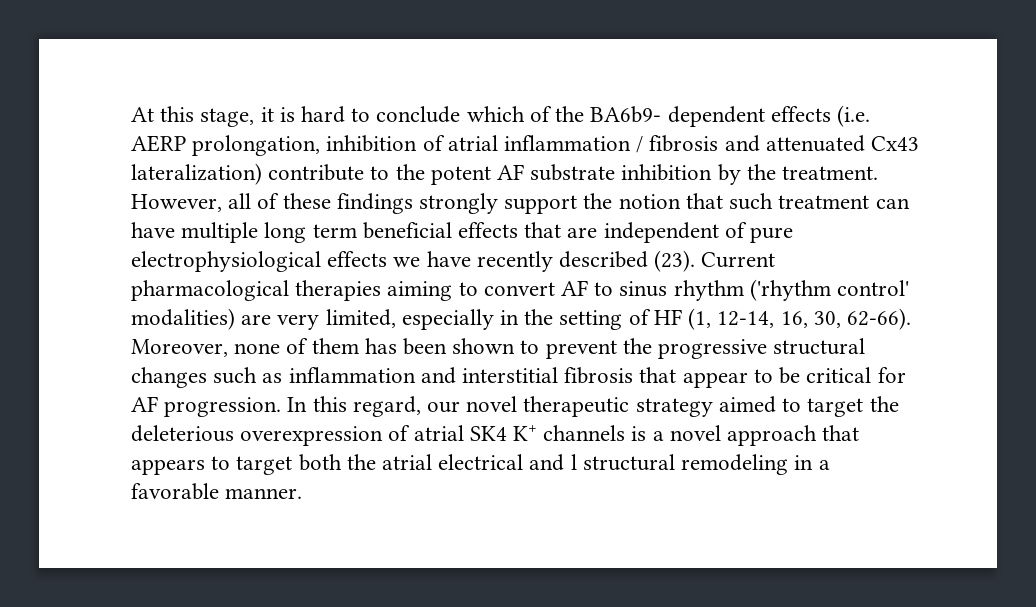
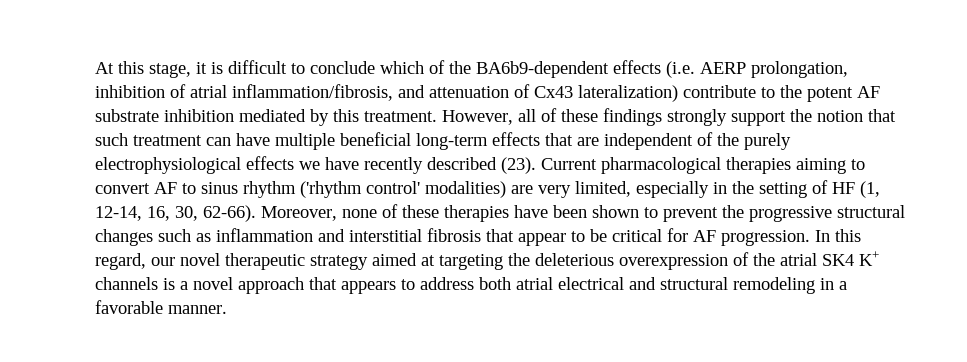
[301,106,346,123] hard -> [228,60,287,74] difficult
[590,106,765,127] BA6b9- dependent -> [476,61,609,78] BA6b9-dependent
[504,135,865,153] inflammation / fibrosis and attenuated -> [232,84,530,101] inflammation/fibrosis, and attenuation of
[717,164,776,185] by the -> [239,109,359,126] mediated by this
[264,222,452,243] long term beneficial -> [340,132,488,150] beneficial long-term
[750,227,794,243] pure -> [717,133,791,150] the purely
[311,338,397,354] them has -> [402,205,548,222] these therapies have
[782,398,864,417] to target -> [421,254,503,270] at targeting
(411, 433) none -> [753,253,775,266] the
[236,454,376,475] target both the -> [420,277,511,290] address both
[570,454,577,470] l -> (656, 283) none

